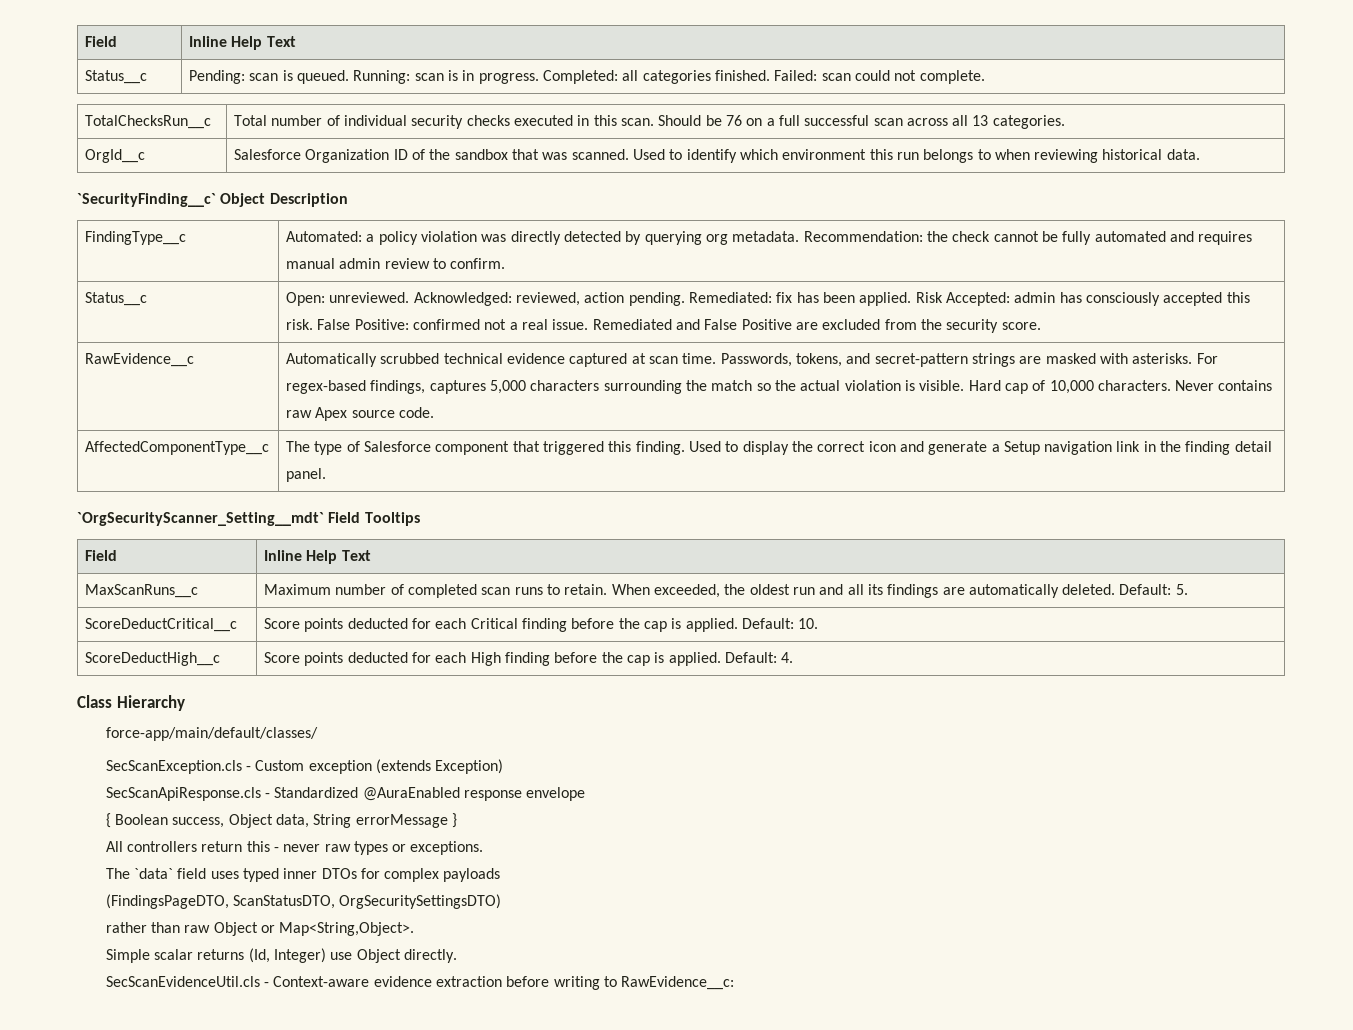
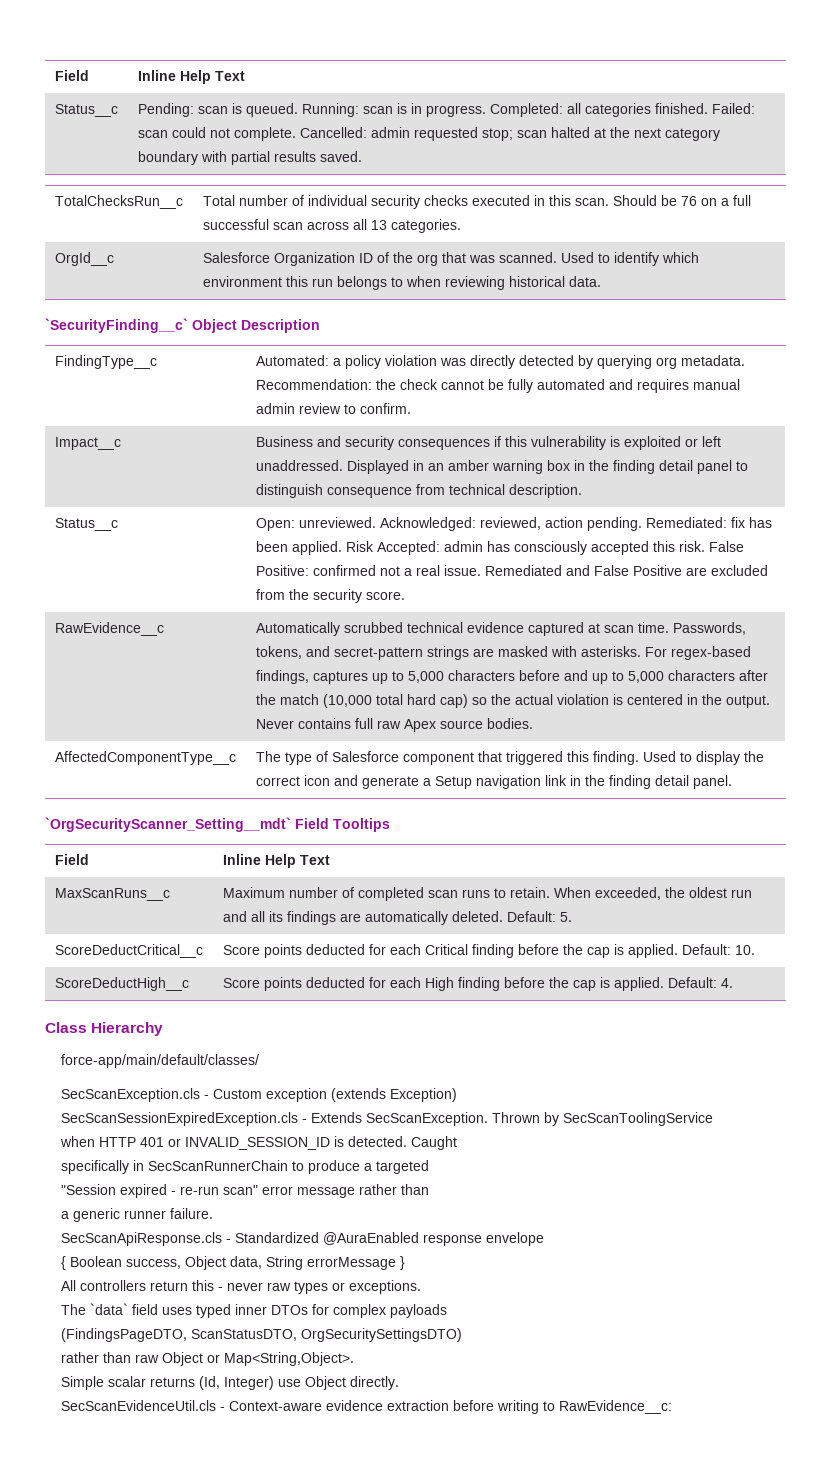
(985, 77) none -> [299,127,720,141] [137,151,362,165] Cancelled: admin requested stop; scan halted at the next category boundary with partial results saved.
[454,149,508,160] sandbox -> [416,254,438,266] org
(506, 263) none -> [54,437,121,450] [255,436,721,450] [255,460,748,474] [255,484,582,498] // Impact__c | Business and security consequences if this vulnerability is exploited or left unaddressed. Displayed in an amber warning box in the finding detail panel to distinguish consequence from technical description.
[490,380,753,394] 5,000 characters surrounding the match -> [371,670,768,684] [255,694,468,708] up to 5,000 characters before and up to 5,000 characters after the match (10,000 total hard cap)
[919,380,1171,394] visible. Hard cap of 10,000 characters. -> [626,694,770,708] centered in the output.
(1273, 385) none -> [354,718,373,729] full
[399,407,435,418] code. -> [486,718,533,729] bodies.
(504, 766) none -> [61,1112,714,1126] [60,1136,458,1150] [61,1160,430,1174] [61,1184,430,1198] [61,1208,214,1222] // SecScanSessionExpiredException.cls - Extends SecScanException. Thrown by SecScanToolingService // when HTTP 401 or INVALID_SESSION_ID is detected. Caught // specifically in SecScanRunnerChain to produce a targeted // "Session expired - re-run scan" error message rather than // a generic runner failure.

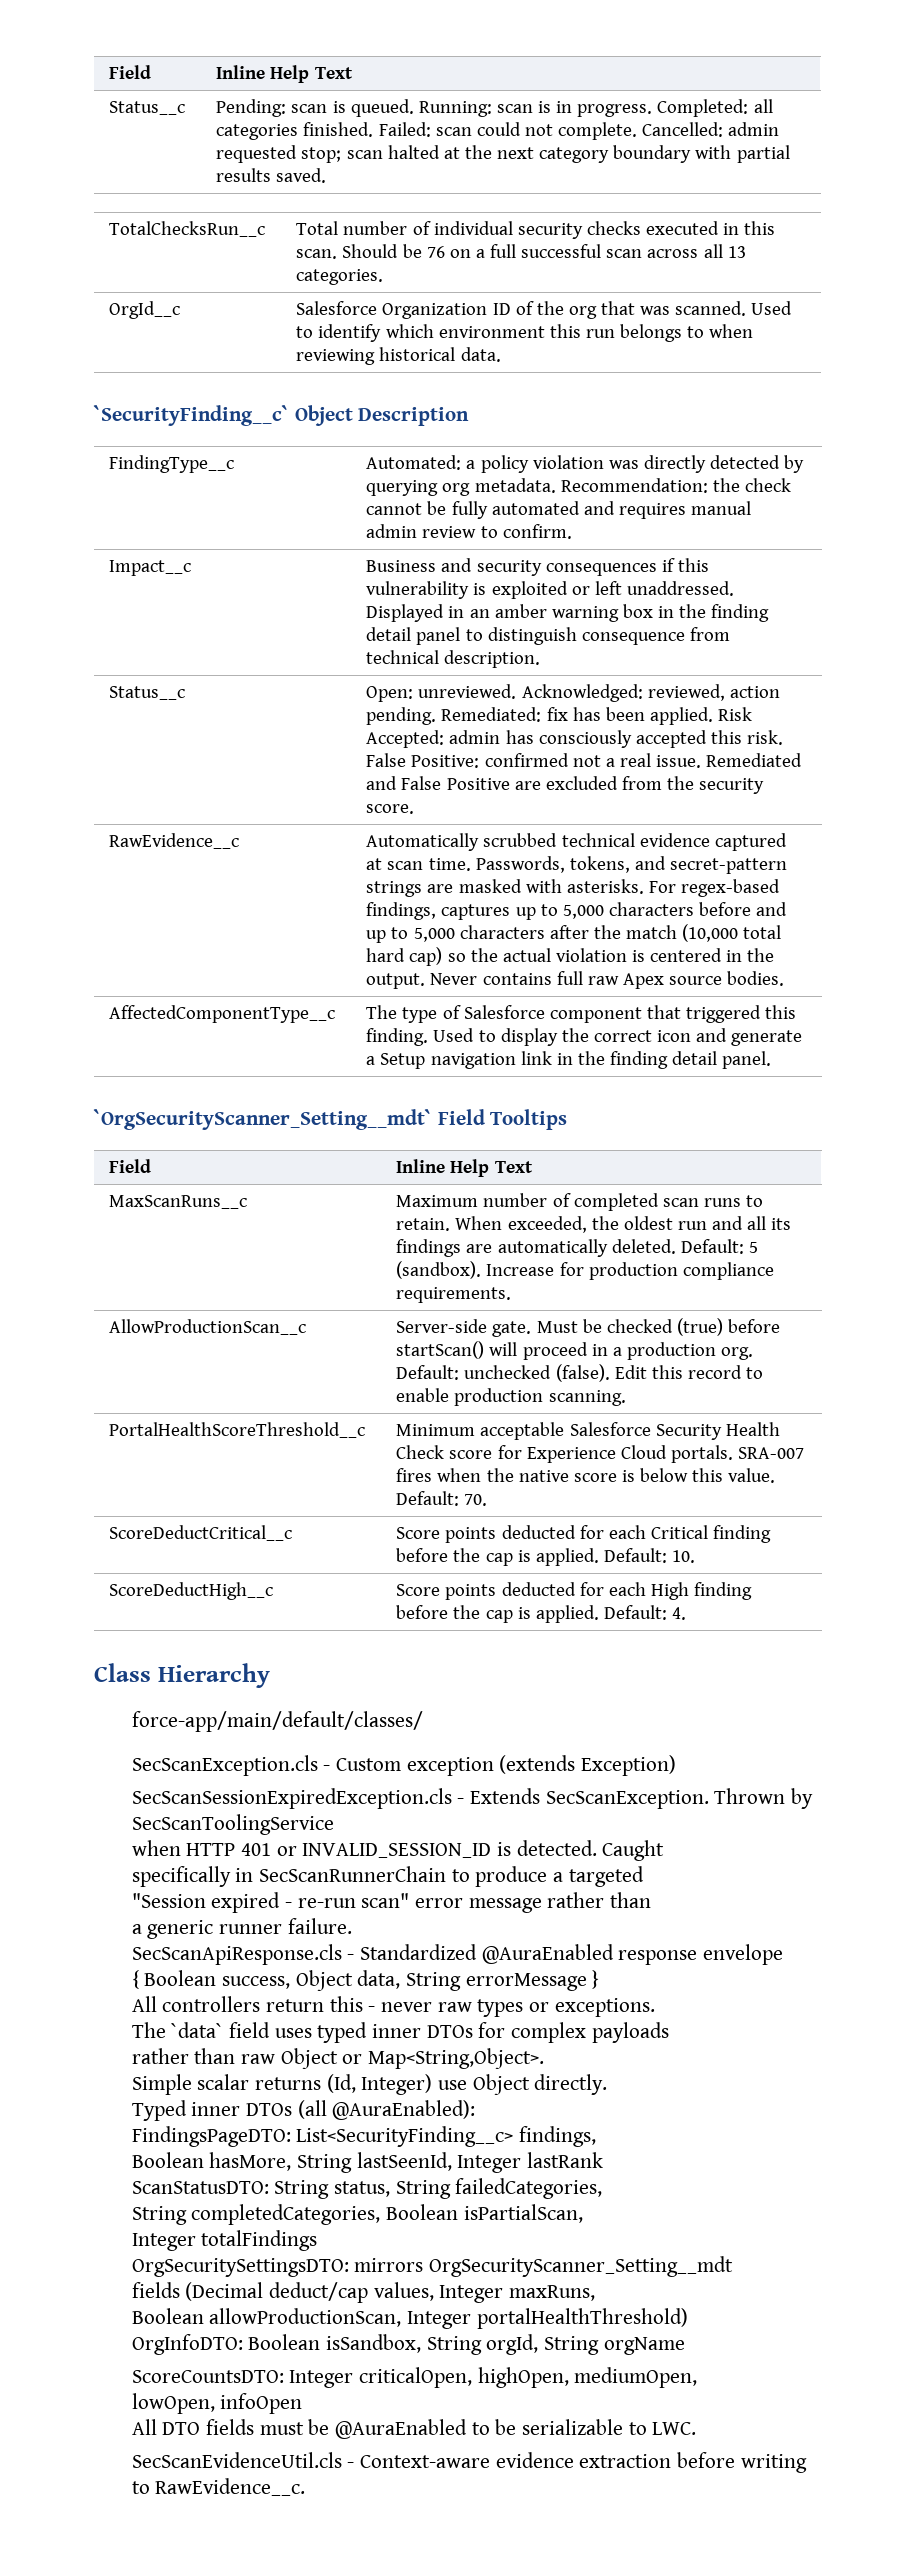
[559,912,572,922] 5. -> [748,1242,758,1253] [396,1261,774,1280] [396,1287,512,1303] [109,1319,307,1335] [396,1318,781,1337] [396,1341,754,1360] [396,1364,764,1382] [396,1388,626,1406] [109,1422,366,1438] [396,1422,780,1440] [396,1445,805,1463] [396,1468,776,1483] [396,1491,488,1506] 5 (sandbox). Increase for production compliance requirements. // AllowProductionScan__c | Server-side gate. Must be checked (true) before startScan() will proceed in a production org. Default: unchecked (false). Edit this record to enable production scanning. // PortalHealthScoreThreshold__c | Minimum acceptable Salesforce Security Health Check score for Experience Cloud portals. SRA-007 fires when the native score is below this value. Default: 70.
[61,1328,463,1342] // (FindingsPageDTO, ScanStatusDTO, OrgSecuritySettingsDTO) -> (669, 2032) none
(400, 1383) none -> [131,2100,476,2121] [131,2126,596,2147] [131,2152,603,2173] [131,2178,603,2199] [131,2204,583,2225] [131,2230,318,2251] [131,2256,733,2277] [131,2282,595,2303] [131,2308,688,2329] [131,2334,685,2355] [131,2367,698,2388] [131,2393,303,2414] [131,2419,697,2439] // Typed inner DTOs (all @AuraEnabled): // FindingsPageDTO: List<SecurityFinding__c> findings, // Boolean hasMore, String lastSeenId, Integer lastRank // ScanStatusDTO: String status, String failedCategories, // String completedCategories, Boolean isPartialScan, // Integer totalFindings // OrgSecuritySettingsDTO: mirrors OrgSecurityScanner_Setting__mdt // fields (Decimal deduct/cap values, Integer maxRuns, // Boolean allowProductionScan, Integer portalHealthThreshold) // OrgInfoDTO: Boolean isSandbox, String orgId, String orgName // ScoreCountsDTO: Integer criticalOpen, highOpen, mediumOpen, // lowOpen, infoOpen // All DTO fields must be @AuraEnabled to be serializable to LWC.
[559,1400,673,1414] RawEvidence__c: -> [155,2478,306,2496] RawEvidence__c.

